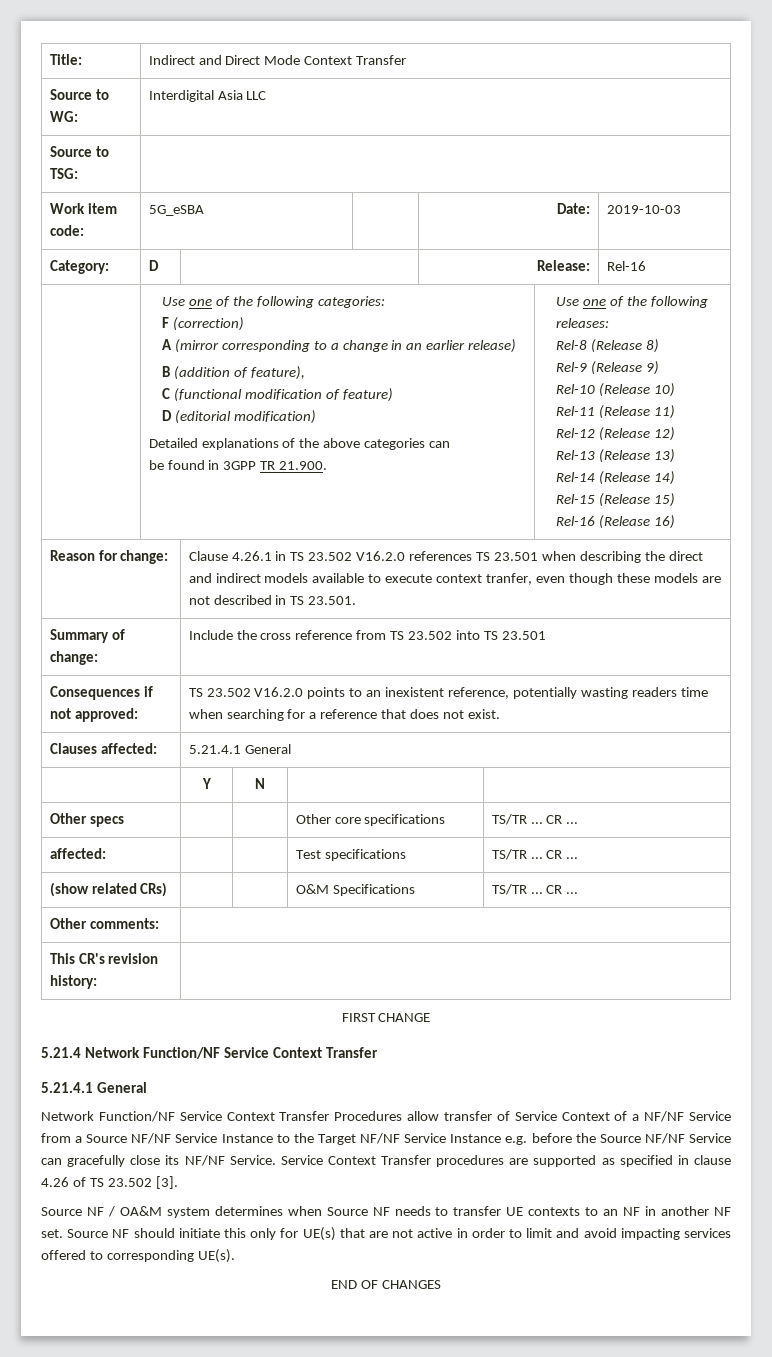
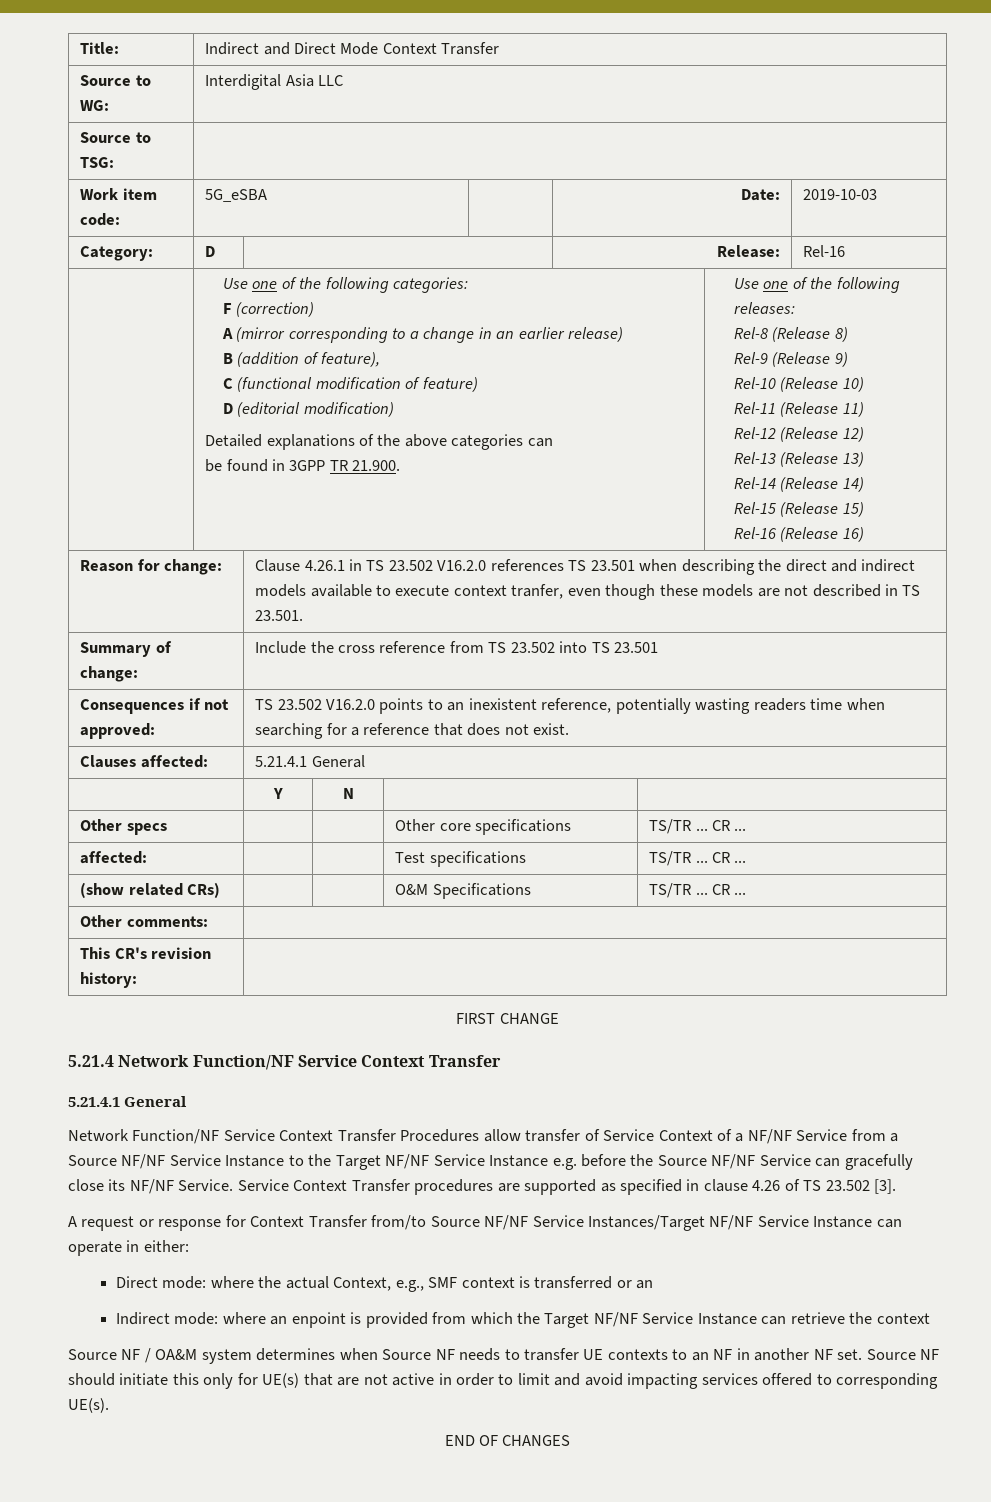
(178, 1182) none -> [68,1215,902,1231] [68,1240,189,1256] [115,1276,654,1292] [115,1312,930,1328] // A request or response for Context Transfer from/to Source NF/NF Service Instances/Target NF/NF Service Instance can operate in either: // Direct mode: where the actual Context, e.g., SMF context is transferred or an // Indirect mode: where an enpoint is provided from which the Target NF/NF Service Instance can retrieve the context

